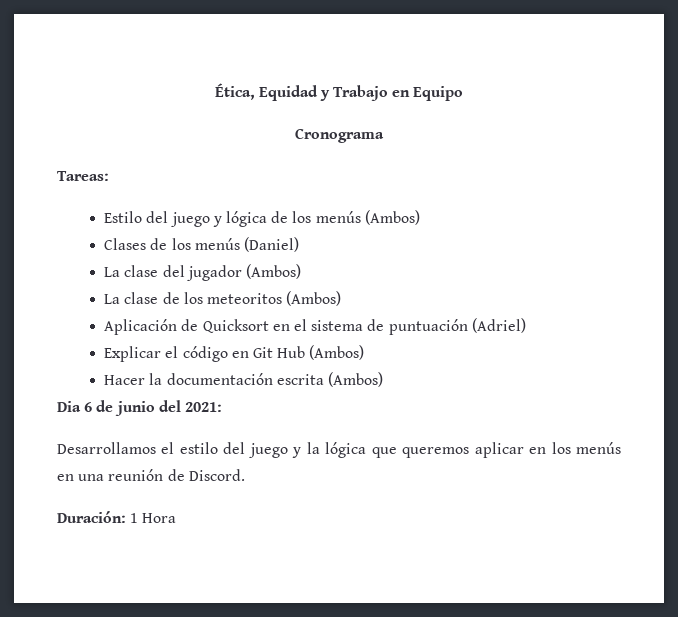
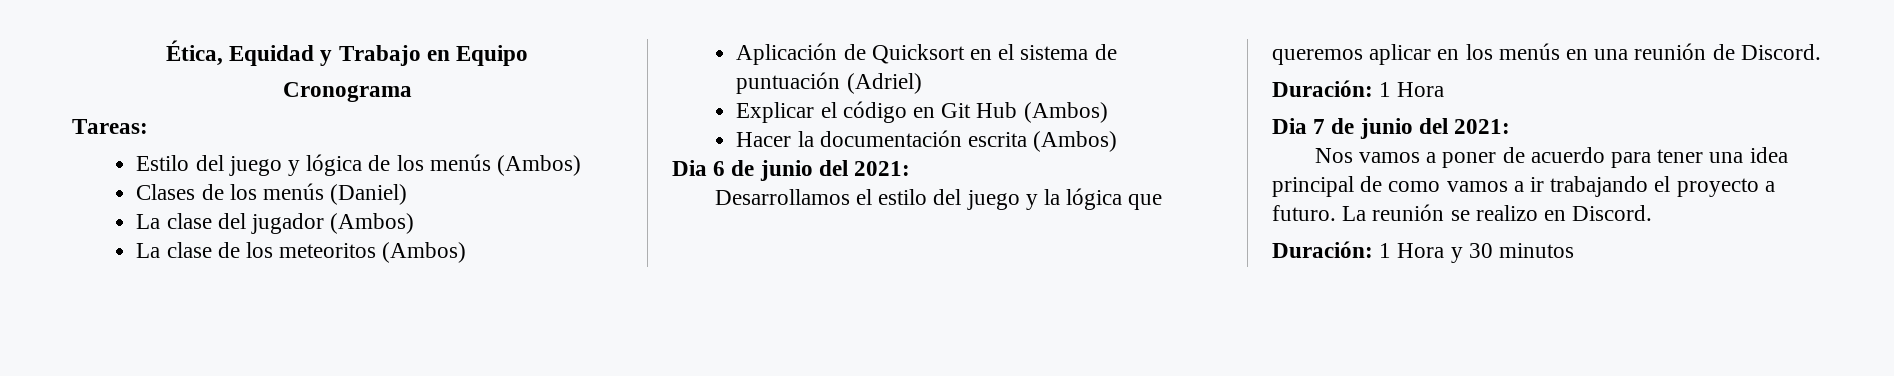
(177, 518) none -> [1272,118,1511,139] [1314,147,1788,168] [1272,176,1775,197] [1272,204,1653,221] [1272,241,1575,263] // Dia 7 de junio del 2021: // Nos vamos a poner de acuerdo para tener una idea principal de como vamos a ir trabajando el proyecto a futuro. La reunión se realizo en Discord. // Duración: 1 Hora y 30 minutos

